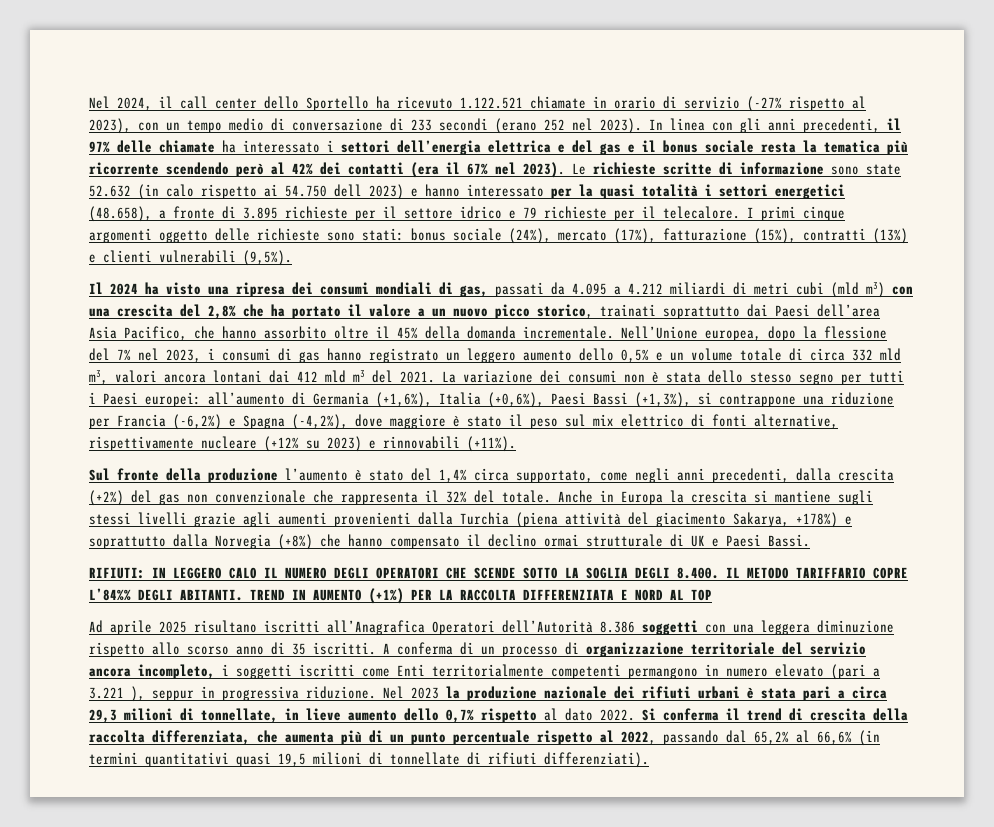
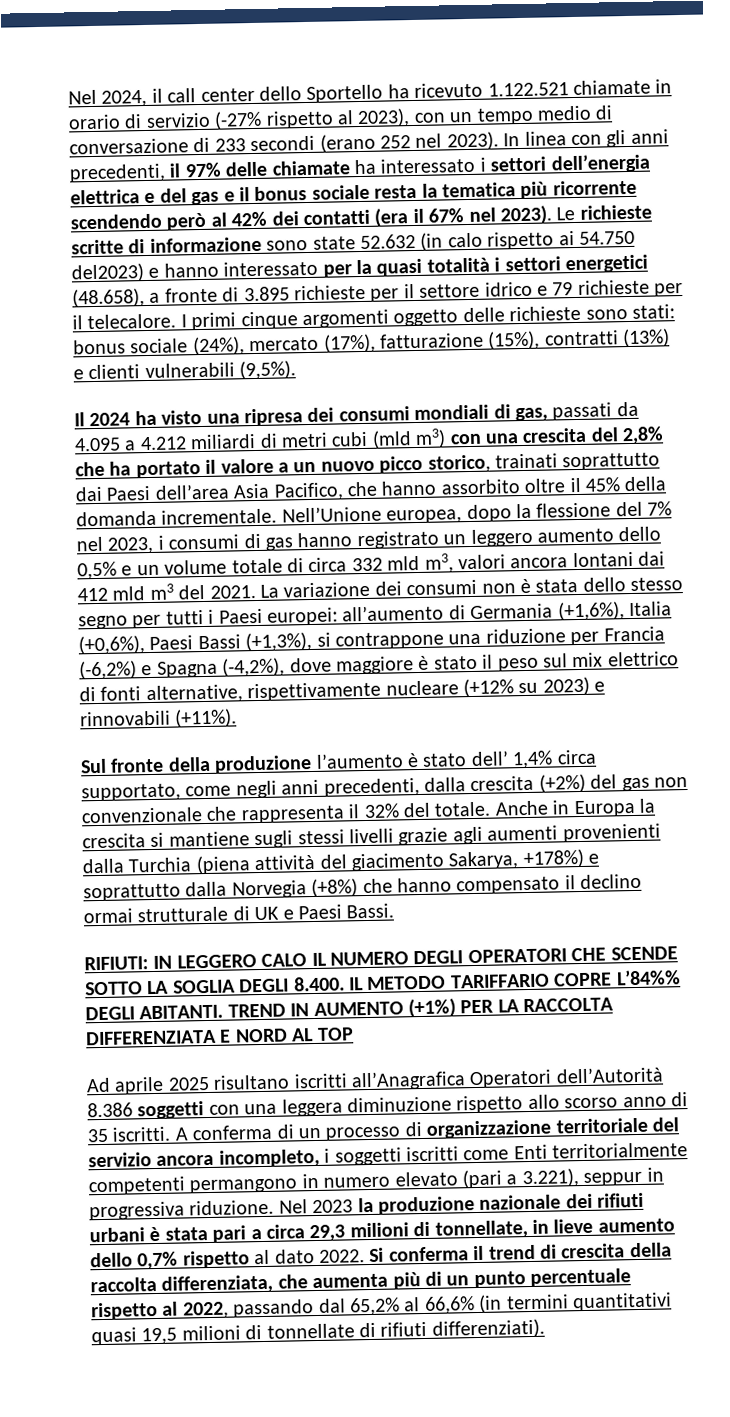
[334,184,404,200] dell 2023) -> [71,263,144,283] del2023)
[411,468,432,481] del -> [470,750,509,767] dell’
[89,686,145,702] 3.221 ), -> [521,1168,579,1188] 3.221),

